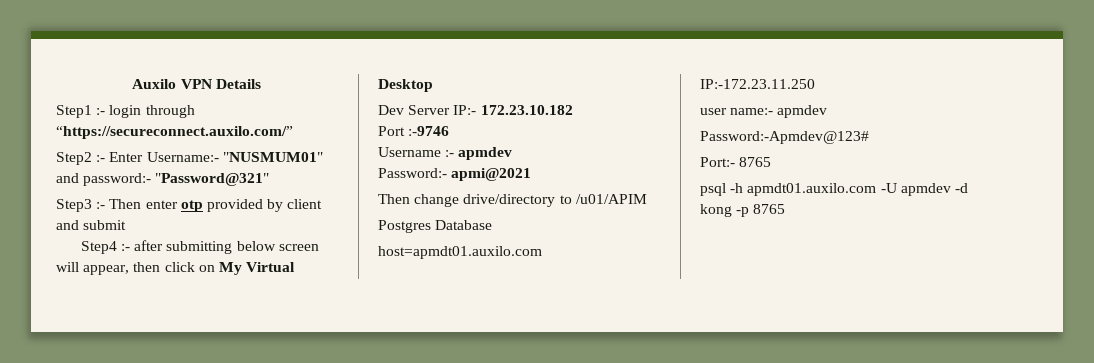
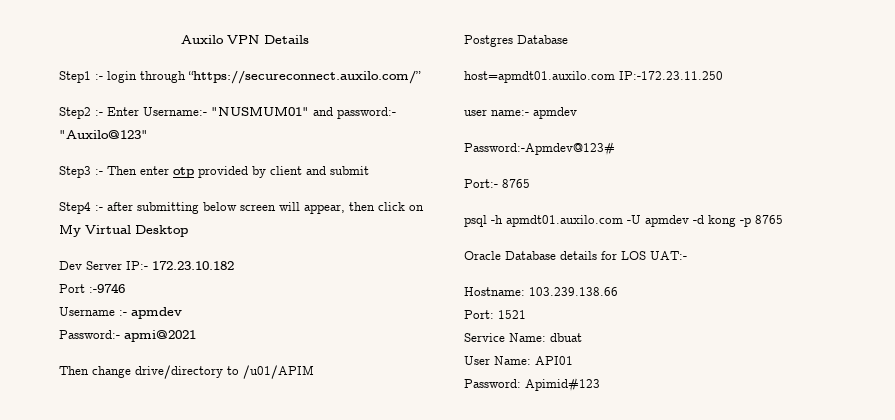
[155,173,270,186] "Password@321" -> [59,130,148,139] "Auxilo@123"
(786, 209) none -> [464,251,687,260] [464,287,618,296] [464,310,526,319] [464,333,582,342] [464,356,573,365] [464,378,600,392] // Oracle Database details for LOS UAT:- // Hostname: 103.239.138.66 // Port: 1521 // Service Name: dbuat // User Name: API01 // Password: Apimid#123

